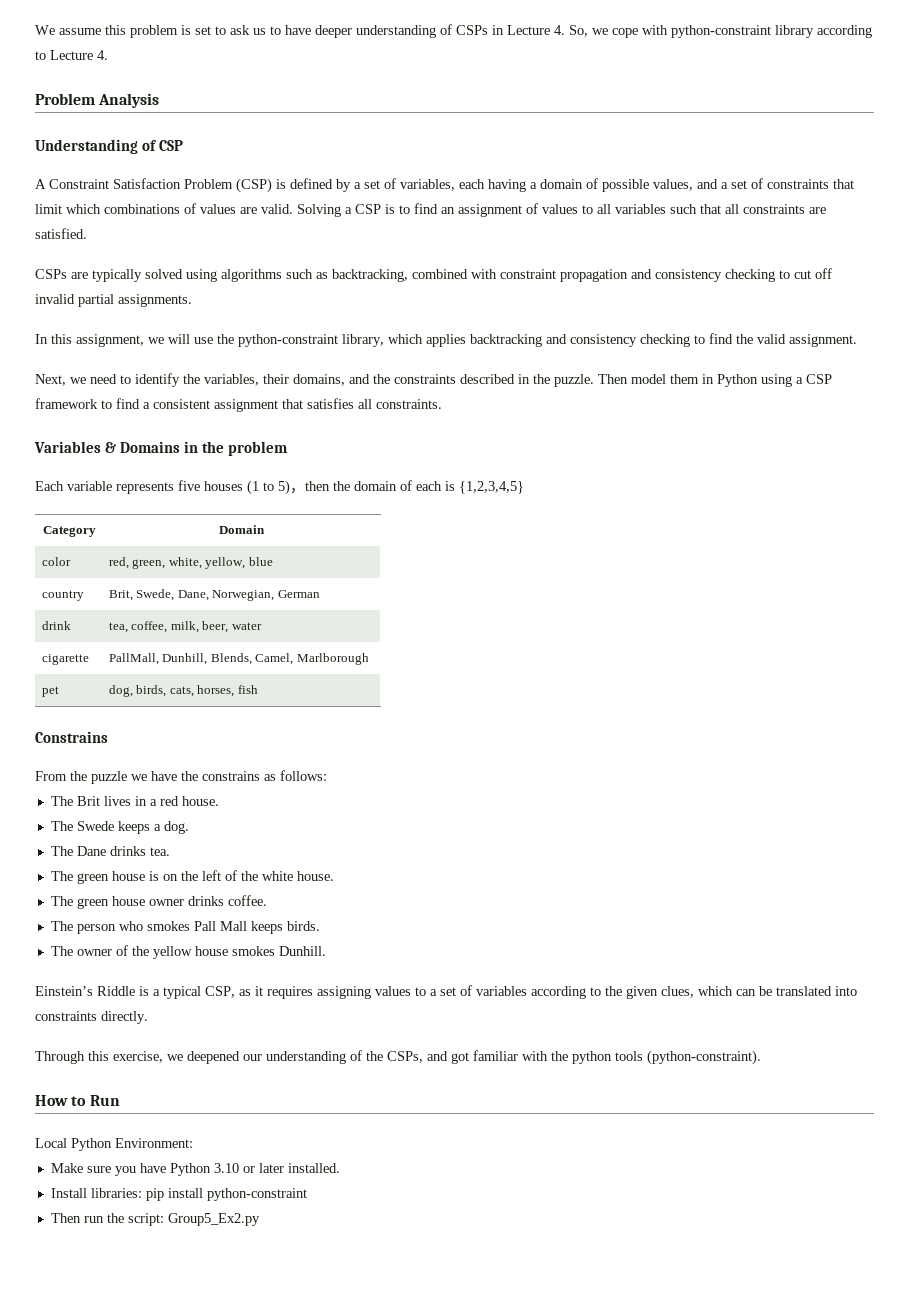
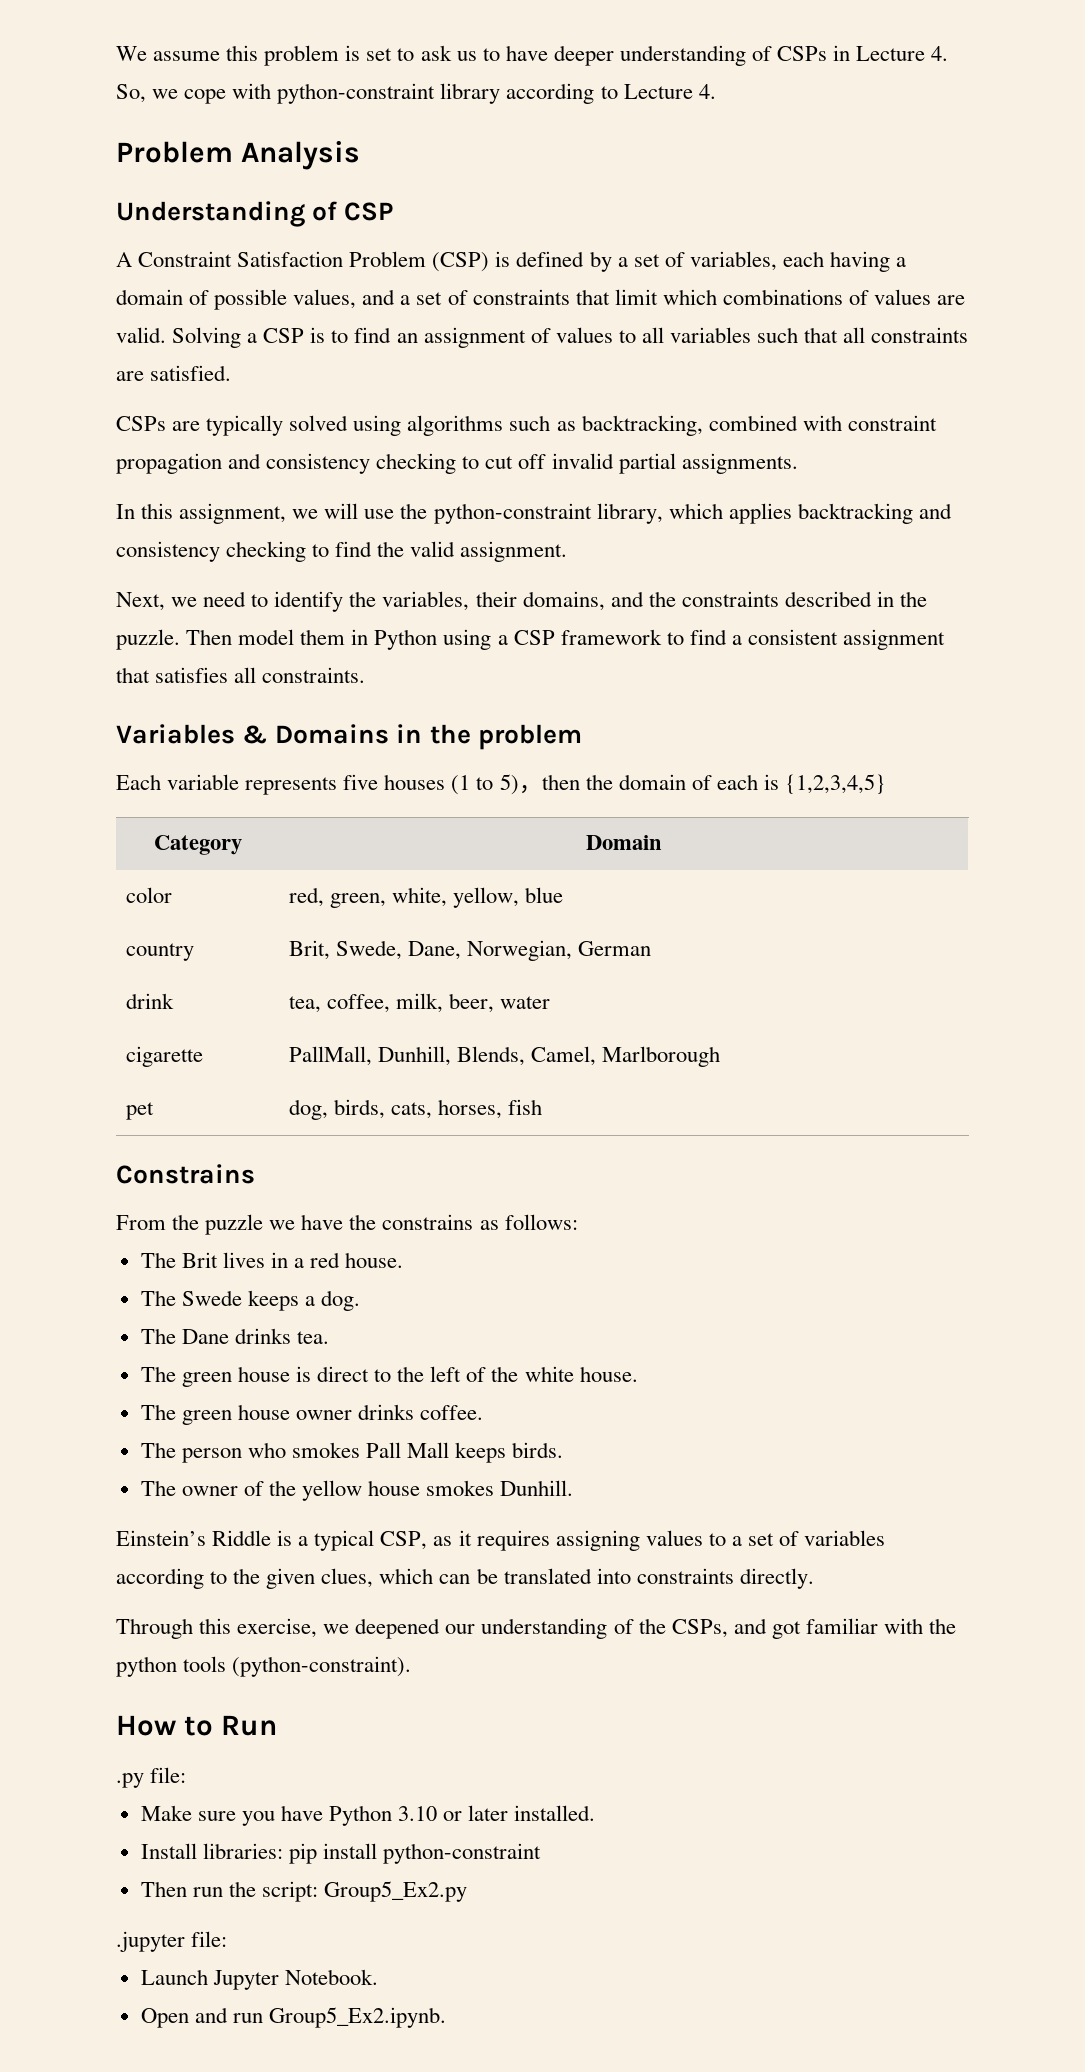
[162,874,178,881] on -> [317,1366,392,1382] direct to
[35,1138,193,1151] Local Python Environment: -> [116,1767,187,1788] .py file:
(260, 1219) none -> [116,1931,228,1952] [140,1969,378,1990] [140,2007,446,2028] // .jupyter file: // Launch Jupyter Notebook. // Open and run Group5_Ex2.ipynb.

